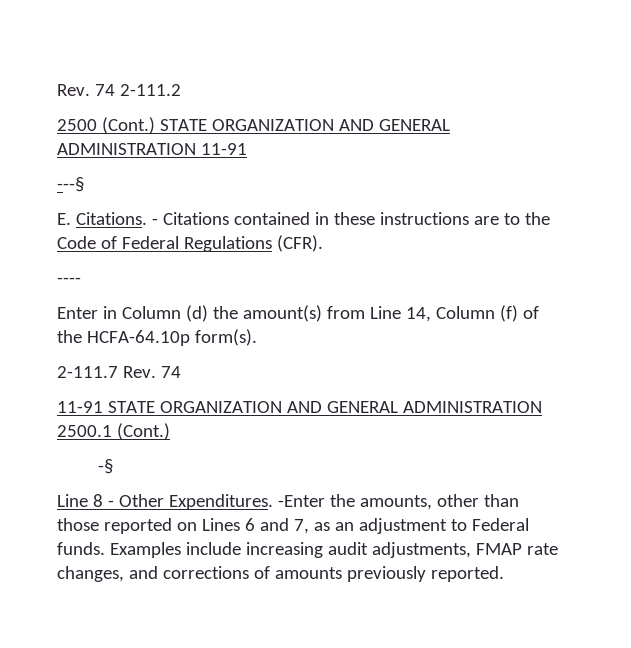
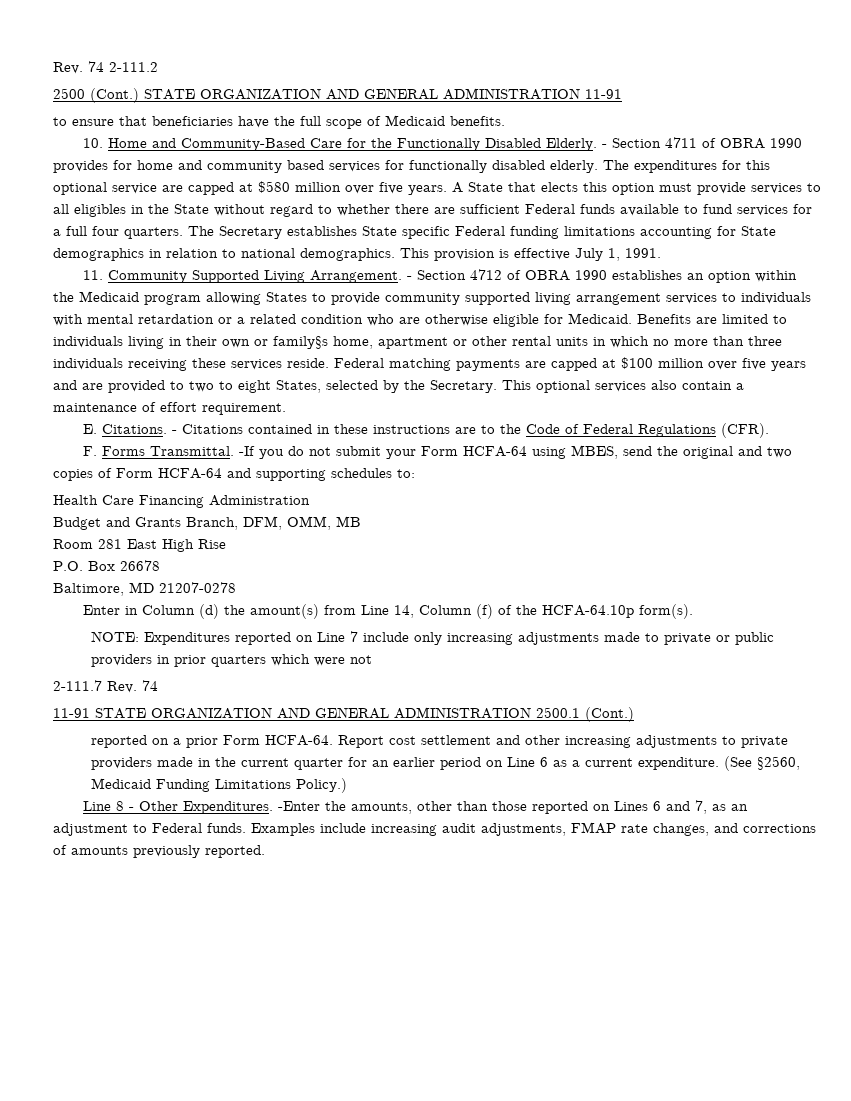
[57,177,84,192] ---§ -> [53,115,505,129] [83,137,803,151] [53,160,770,173] [53,181,821,195] [53,204,812,217] [53,226,776,239] [53,248,661,261] [83,269,798,283] [53,291,811,305] [53,313,787,327] [53,336,782,349] [53,357,806,371] [53,380,744,393] [53,402,286,415] to ensure that beneficiaries have the full scope of Medicaid benefits. // 10. Home and Community-Based Care for the Functionally Disabled Elderly. - Section 4711 of OBRA 1990 provides for home and community based services for functionally disabled elderly. The expenditures for this optional service are capped at $580 million over five years. A State that elects this option must provide services to all eligibles in the State without regard to whether there are sufficient Federal funds available to fund services for a full four quarters. The Secretary establishes State specific Federal funding limitations accounting for State demographics in relation to national demographics. This provision is effective July 1, 1991. // 11. Community Supported Living Arrangement. - Section 4712 of OBRA 1990 establishes an option within the Medicaid program allowing States to provide community supported living arrangement services to individuals with mental retardation or a related condition who are otherwise eligible for Medicaid. Benefits are limited to individuals living in their own or family§s home, apartment or other rental units in which no more than three individuals receiving these services reside. Federal matching payments are capped at $100 million over five years and are provided to two to eight States, selected by the Secretary. This optional services also contain a maintenance of effort requirement.
[57,277,81,284] ---- -> [83,445,793,459] [53,468,415,481] [53,495,310,508] [53,516,361,530] [53,539,226,552] [53,560,160,571] [53,582,236,596] F. Forms Transmittal. -If you do not submit your Form HCFA-64 using MBES, send the original and two copies of Form HCFA-64 and supporting schedules to: // Health Care Financing Administration // Budget and Grants Branch, DFM, OMM, MB // Room 281 East High Rise // P.O. Box 26678 // Baltimore, MD 21207-0278
(257, 337) none -> [90,631,774,645] [90,654,372,667] // NOTE: Expenditures reported on Line 7 include only increasing adjustments made to private or public providers in prior quarters which were not
[98,459,114,474] -§ -> [90,735,788,748] [90,756,800,771] [90,778,347,793] reported on a prior Form HCFA-64. Report cost settlement and other increasing adjustments to private providers made in the current quarter for an earlier period on Line 6 as a current expenditure. (See §2560, Medicaid Funding Limitations Policy.)

